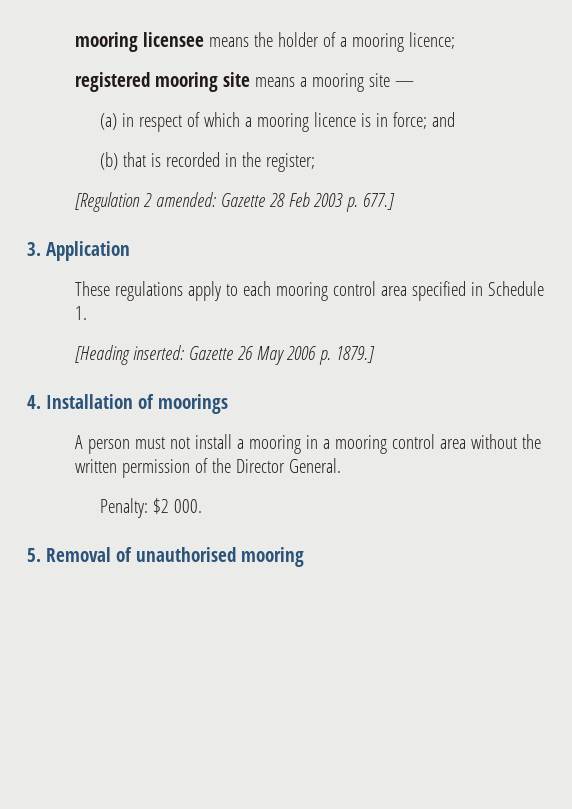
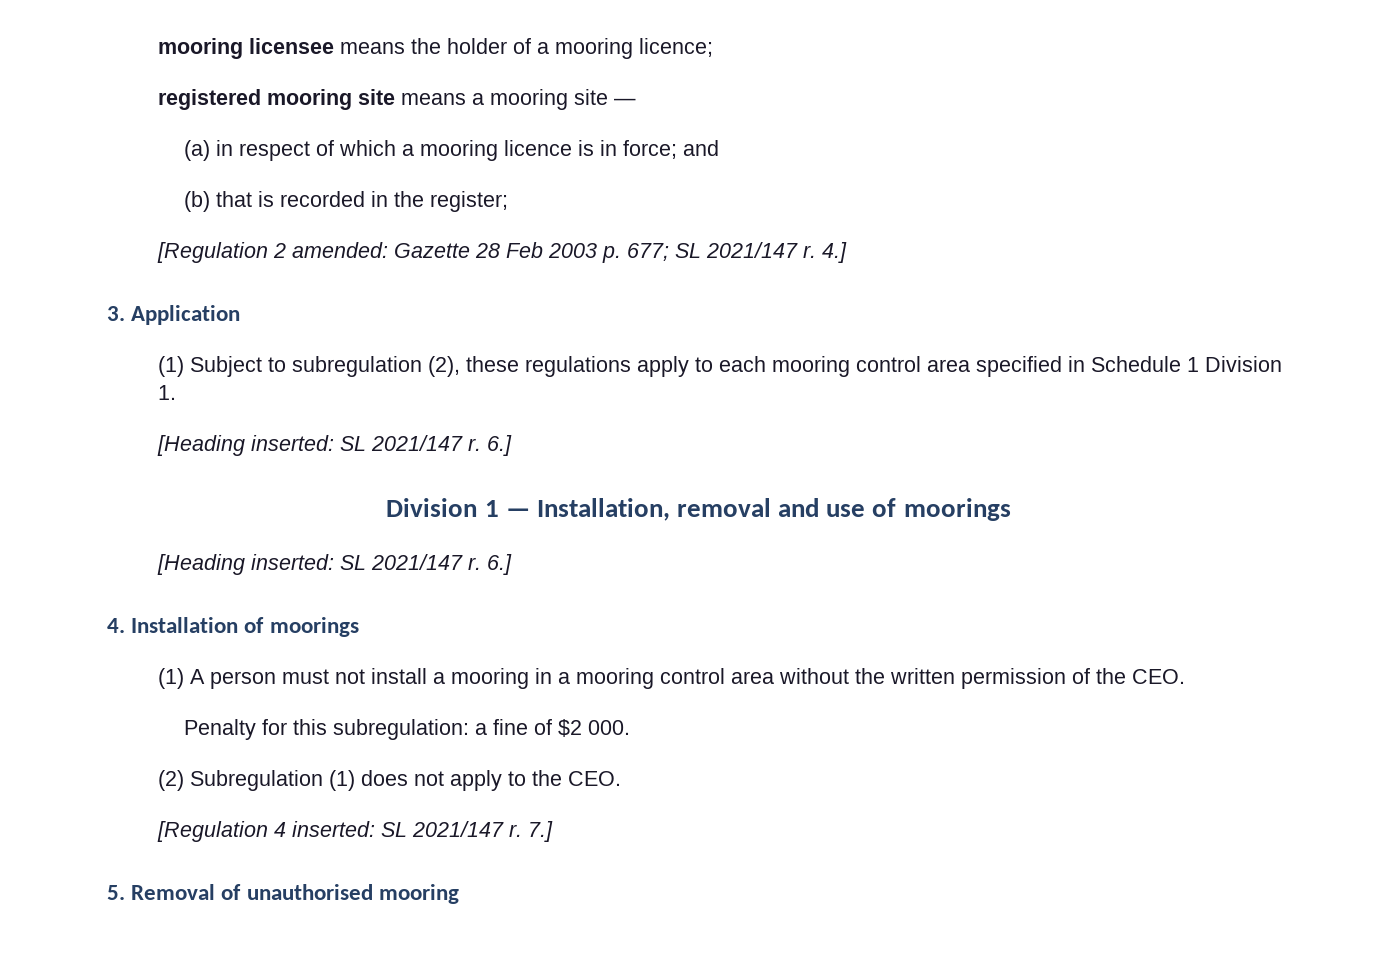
[363,193,396,210] [27,241,130,261] [75,281,111,296] 677.] // 3. Application // These -> [627,242,848,263] [107,305,241,325] [158,356,520,377] 677; SL 2021/147 r. 4.] // 3. Application // (1) Subject to subregulation (2), these
(545, 288) none -> [1187,356,1283,372] 1 Division
[189,346,376,365] Gazette 26 May 2006 p. 1879.] -> [340,435,513,456] [386,498,1011,521] [157,554,513,575] SL 2021/147 r. 6.] // Division 1 — Installation, removal and use of moorings // [Heading inserted: SL 2021/147 r. 6.]
(228, 404) none -> [158,668,185,689] (1)
[236,458,342,473] [99,498,202,518] Director General. // Penalty: $2 000. -> [1132,669,1186,684] [183,719,630,740] [158,770,622,791] [157,821,554,842] CEO. // Penalty for this subregulation: a fine of $2 000. // (2) Subregulation (1) does not apply to the CEO. // [Regulation 4 inserted: SL 2021/147 r. 7.]

